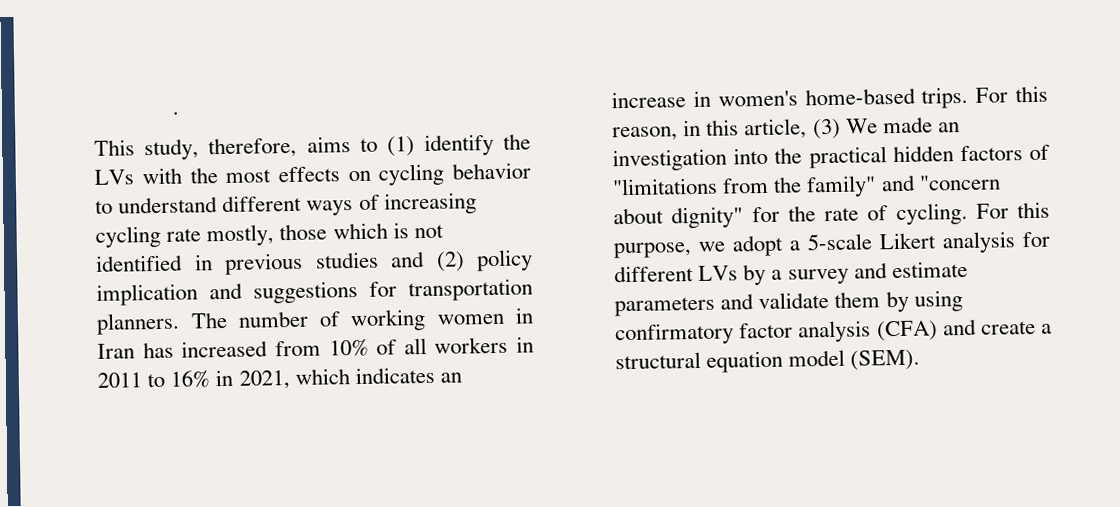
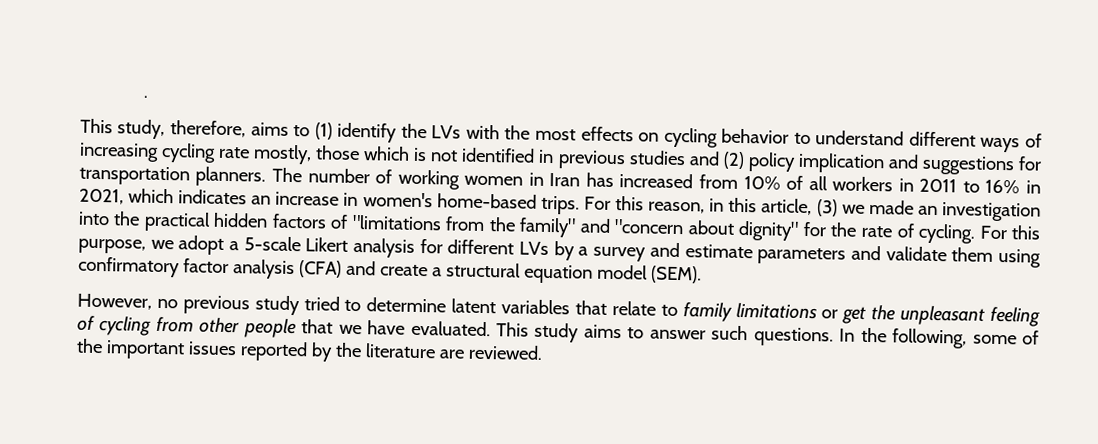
[845,118,878,134] We -> [841,204,865,214] we
[885,290,909,313] by -> (994, 254) none
(921, 360) none -> [76,293,1040,327] [76,315,1040,349] [75,338,543,362] // However, no previous study tried to determine latent variables that relate to family limitations or get the unpleasant feeling of cycling from other people that we have evaluated. This study aims to answer such questions. In the following, some of the important issues reported by the literature are reviewed.

